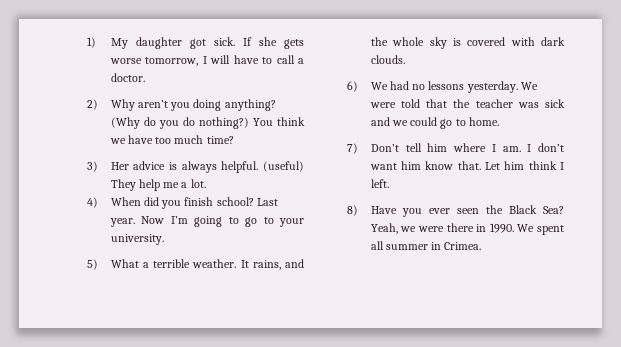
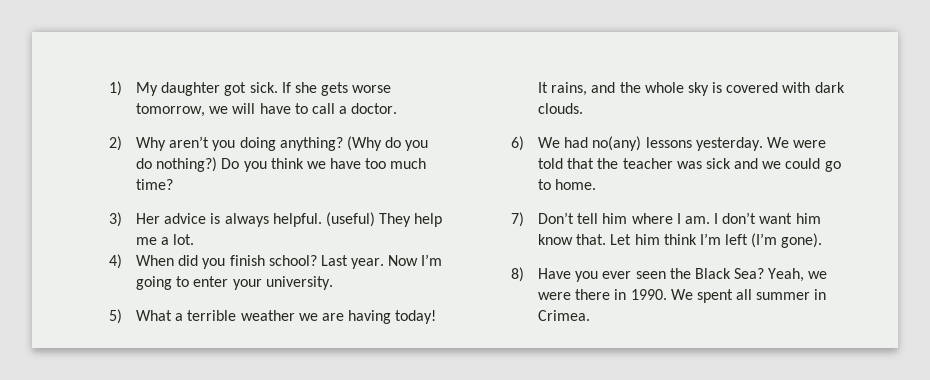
[202,56,207,64] I -> [209,106,229,114] we
[252,118,273,126] You -> [221,158,267,172] Do you
[245,217,274,227] go to -> [193,276,229,287] enter
[192,259,237,268] weather. -> [240,310,437,324] weather we are having today!
[412,84,426,90] no -> [592,136,642,151] no(any)
[560,162,564,170] [370,179,389,188] I left. -> [699,233,823,248] I’m left (I’m gone).

